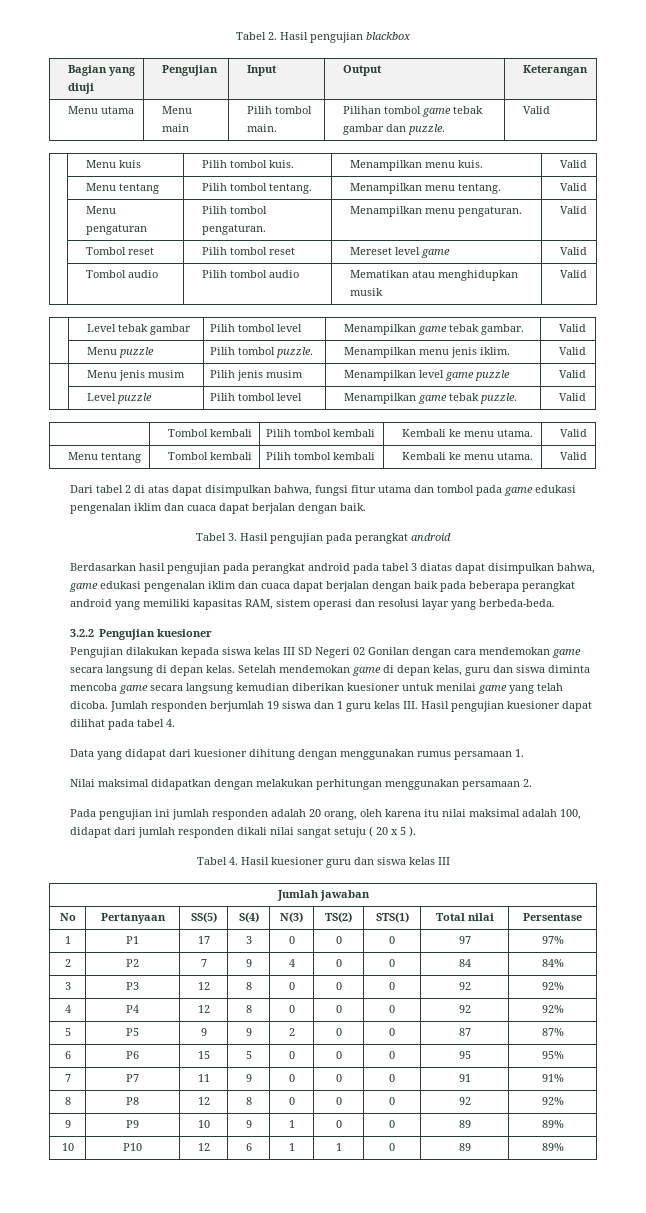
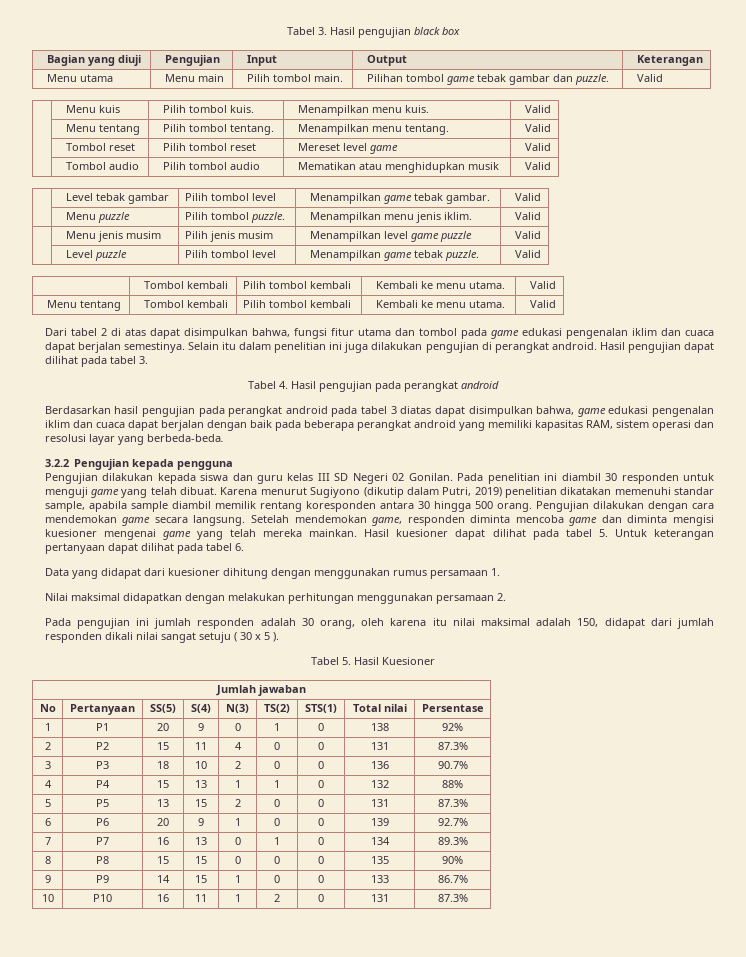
[236,32,411,43] Tabel 2. Hasil pengujian blackbox -> [287,27,460,38] Tabel 3. Hasil pengujian black box
[86,206,117,214] [86,224,148,235] [202,206,268,214] [202,224,267,235] [350,206,523,217] [560,206,588,214] // | Menu pengaturan | Pilih tombol pengaturan. | Menampilkan menu pengaturan. | Valid -> (551, 128) none
[297,503,366,514] [196,533,237,541] dengan baik. // Tabel 3. -> [123,342,714,353] [44,356,148,367] [248,381,288,389] semestinya. Selain itu dalam penelitian ini juga dilakukan pengujian di perangkat android. Hasil pengujian dapat dilihat pada tabel 3. // Tabel 4.
[157,629,213,637] kuesioner -> [132,459,234,470] kepada pengguna
(251, 651) none -> [232,473,283,484] dan guru
[367,647,409,655] Gonilan -> [408,473,714,484] [44,487,714,498] [44,501,644,512] Gonilan. Pada penelitian ini diambil 30 responden untuk menguji game yang telah dibuat. Karena menurut Sugiyono (dikutip dalam Putri, 2019) penelitian dikatakan memenuhi standar sample, apabila sample diambil memilik rentang koresponden antara 30 hingga 500 orang. Pengujian dilakukan
[105,665,590,676] [69,683,563,694] [69,701,504,712] langsung di depan kelas. Setelah mendemokan game di depan kelas, guru dan siswa diminta mencoba game secara langsung kemudian diberikan kuesioner untuk menilai game yang telah dicoba. Jumlah responden berjumlah 19 siswa dan 1 guru kelas III. Hasil pengujian -> [193,515,714,526] [44,529,390,540] langsung. Setelah mendemokan game, responden diminta mencoba game dan diminta mengisi kuesioner mengenai game yang telah mereka mainkan. Hasil
[165,719,175,727] 4. -> [598,529,714,540] [44,543,244,554] 5. Untuk keterangan pertanyaan dapat dilihat pada tabel 6.
[308,809,321,817] 20 -> [301,618,314,626] 30
[559,809,581,820] 100, -> [577,618,599,627] 150,
[375,827,388,835] 20 -> [239,632,252,640] 30
[228,857,450,868] 4. Hasil kuesioner guru dan siswa kelas III -> [342,657,435,665] 5. Hasil Kuesioner
[197,936,210,944] [245,936,252,944] [288,936,295,944] [335,936,342,944] [389,936,395,944] [458,936,471,944] [541,936,564,944] 17 | 3 | 0 | 0 | 0 | 97 | 97% -> [157,723,169,731] [198,723,204,731] [234,723,241,731] [274,723,280,731] [318,723,324,731] [370,723,389,731] [442,723,463,731] 20 | 9 | 0 | 1 | 0 | 138 | 92%
[200,959,207,967] [245,959,252,967] 7 | 9 -> [157,742,169,750] [195,742,207,750] 15 | 11
[458,959,471,967] [541,959,564,967] 84 | 84% -> [370,742,389,750] [437,742,468,750] 131 | 87.3%
[197,982,210,990] [245,982,252,990] [288,982,295,990] [335,982,342,990] [389,982,395,990] [458,982,471,990] [541,982,564,990] [64,1005,71,1013] [126,1005,139,1013] [197,1005,210,1013] [245,1005,252,1013] [288,1005,295,1013] [335,1005,342,1013] [389,1005,395,1013] [458,1005,471,1013] [541,1005,564,1013] [64,1028,71,1036] [126,1028,139,1036] [200,1028,207,1036] [245,1028,252,1036] [288,1028,295,1036] [335,1028,342,1036] [389,1028,395,1036] [458,1028,471,1036] [541,1028,564,1036] [64,1051,71,1059] [126,1051,139,1059] [197,1051,210,1059] [245,1051,252,1059] [288,1051,295,1059] [335,1051,342,1059] [389,1051,395,1059] [458,1051,471,1059] [541,1051,564,1059] [64,1074,71,1082] [126,1074,139,1082] [197,1074,210,1082] [245,1074,252,1082] [288,1074,295,1082] [335,1074,342,1082] [389,1074,395,1082] [458,1074,471,1082] [541,1074,564,1082] [64,1097,71,1105] [126,1097,139,1105] [197,1097,210,1105] [245,1097,252,1105] [288,1097,295,1105] [335,1097,342,1105] [389,1097,395,1105] [458,1097,471,1105] [541,1097,564,1105] [64,1120,71,1128] [126,1120,139,1128] [197,1120,210,1128] [245,1120,252,1128] [288,1120,295,1128] [335,1120,342,1128] [389,1120,395,1128] [458,1120,471,1128] [541,1120,564,1128] 12 | 8 | 0 | 0 | 0 | 92 | 92% // 4 | P4 | 12 | 8 | 0 | 0 | 0 | 92 | 92% // 5 | P5 | 9 | 9 | 2 | 0 | 0 | 87 | 87% // 6 | P6 | 15 | 5 | 0 | 0 | 0 | 95 | 95% // 7 | P7 | 11 | 9 | 0 | 0 | 0 | 91 | 91% // 8 | P8 | 12 | 8 | 0 | 0 | 0 | 92 | 92% // 9 | P9 | 10 | 9 | 1 | 0 | 0 | 89 | 89% -> [157,761,169,769] [195,761,207,769] [234,761,241,769] [274,761,280,769] [318,761,324,769] [370,761,389,769] [437,761,468,769] [44,780,52,788] [96,780,110,788] [157,780,169,788] [195,780,207,788] [234,780,241,788] [274,780,280,788] [318,780,324,788] [370,780,389,788] [442,780,463,788] [44,799,51,807] [96,799,109,807] [157,799,169,807] [195,799,207,807] [234,799,241,807] [274,799,280,807] [318,799,324,807] [370,799,389,807] [437,799,468,807] [44,818,51,826] [96,818,109,826] [157,818,169,826] [198,818,204,826] [234,818,241,826] [274,818,280,826] [318,818,324,826] [370,818,389,826] [437,818,468,826] [44,837,51,845] [96,837,109,845] [157,837,169,845] [195,837,207,845] [234,837,241,845] [274,837,280,845] [318,837,324,845] [370,837,390,845] [437,837,468,845] [44,856,51,864] [96,856,109,864] [157,856,169,864] [195,856,207,864] [234,856,241,864] [274,856,280,864] [318,856,324,864] [370,856,389,864] [442,856,463,864] [44,875,51,883] [96,875,109,883] [157,875,170,883] [195,875,207,883] [234,875,241,883] [274,875,280,883] [318,875,324,883] [370,875,389,883] [437,875,468,883] 18 | 10 | 2 | 0 | 0 | 136 | 90.7% // 4 | P4 | 15 | 13 | 1 | 1 | 0 | 132 | 88% // 5 | P5 | 13 | 15 | 2 | 0 | 0 | 131 | 87.3% // 6 | P6 | 20 | 9 | 1 | 0 | 0 | 139 | 92.7% // 7 | P7 | 16 | 13 | 0 | 1 | 0 | 134 | 89.3% // 8 | P8 | 15 | 15 | 0 | 0 | 0 | 135 | 90% // 9 | P9 | 14 | 15 | 1 | 0 | 0 | 133 | 86.7%
[197,1143,210,1151] [245,1143,252,1151] [288,1143,295,1151] [335,1143,342,1151] [389,1143,395,1151] [458,1143,471,1151] [541,1143,564,1151] 12 | 6 | 1 | 1 | 0 | 89 | 89% -> [157,894,169,902] [195,894,207,902] [234,894,241,902] [274,894,280,902] [318,894,324,902] [370,894,389,902] [437,894,468,902] 16 | 11 | 1 | 2 | 0 | 131 | 87.3%

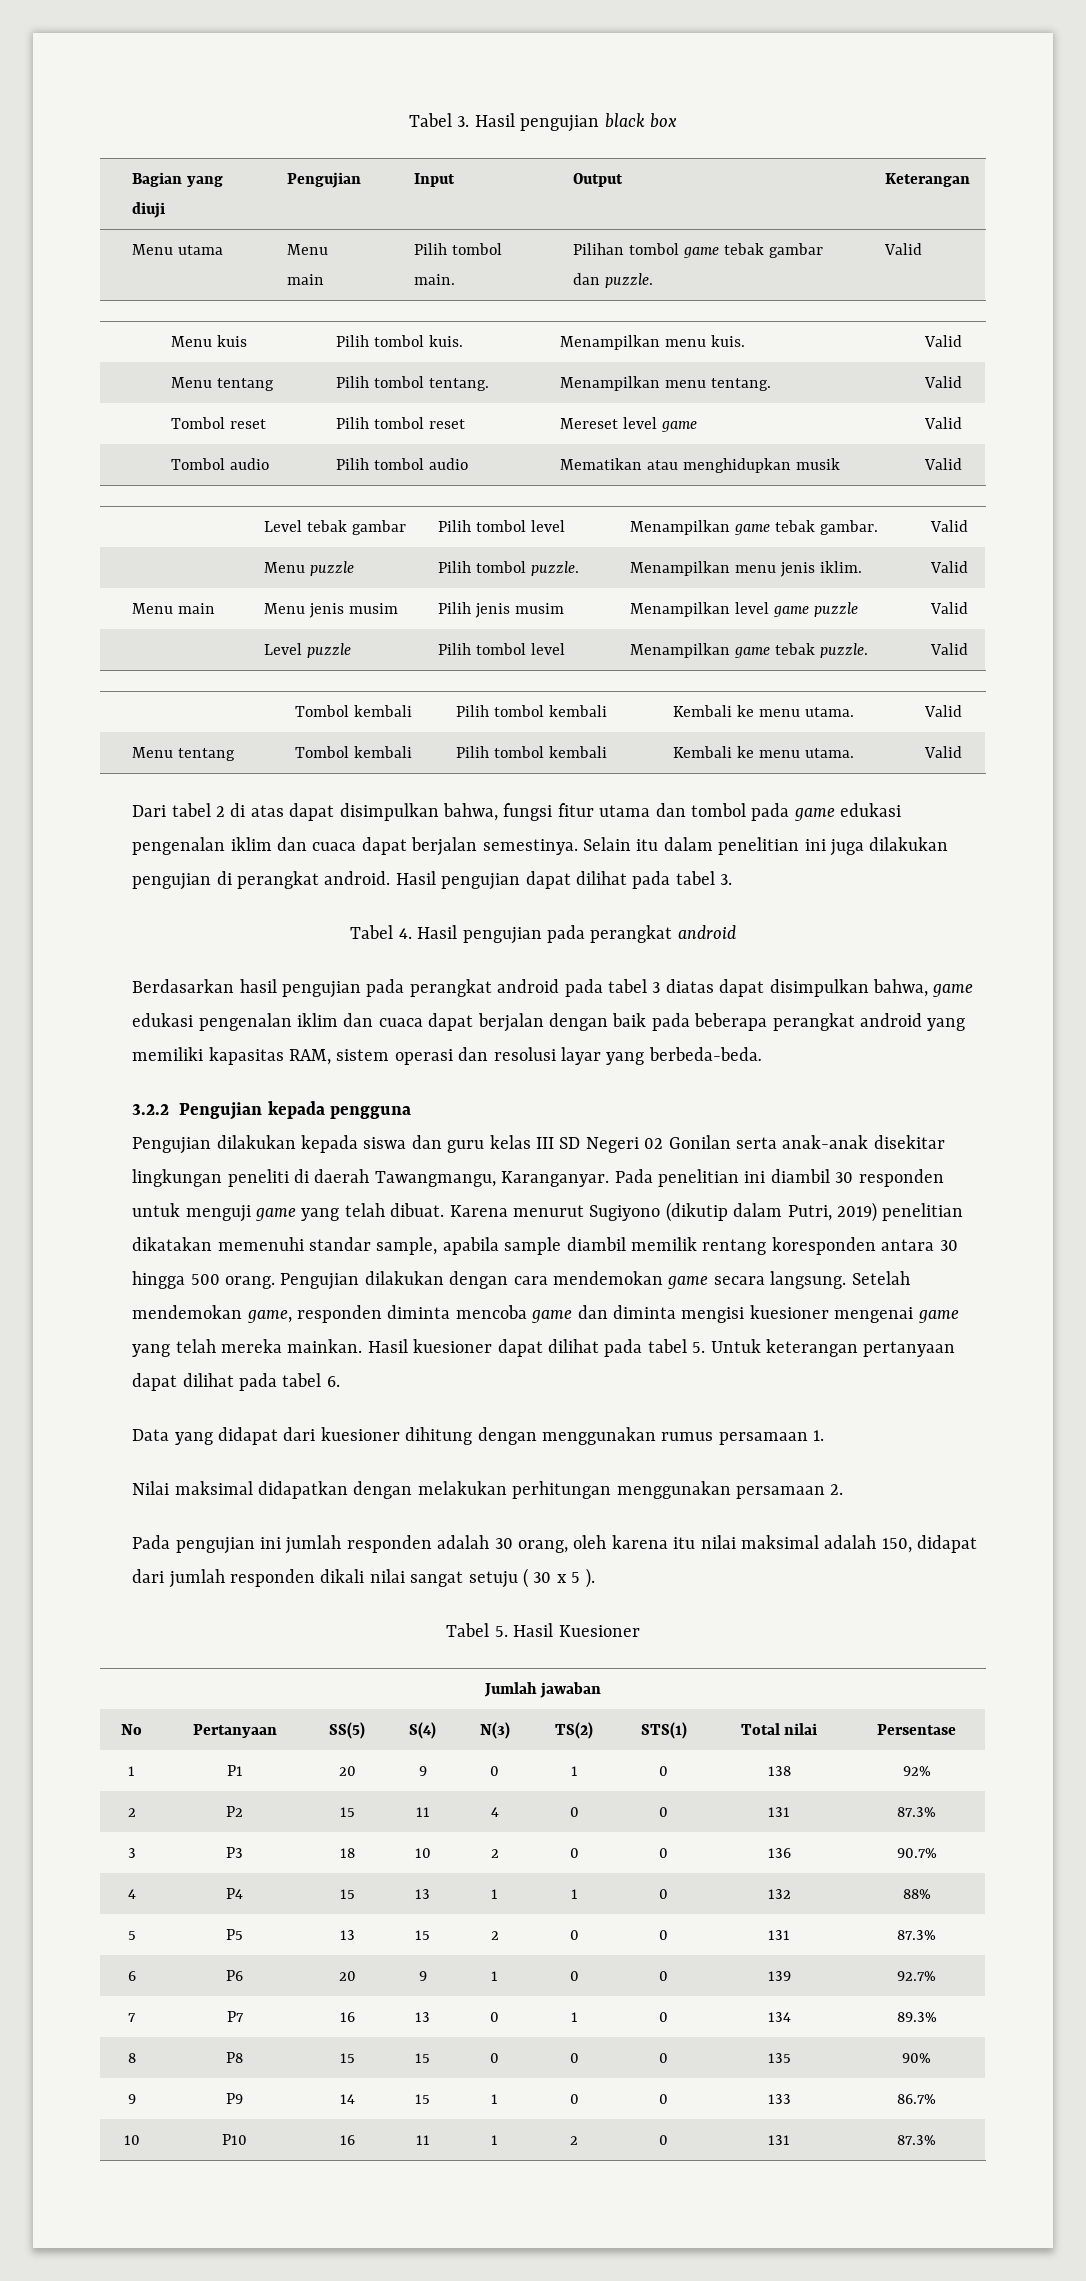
(541, 216) none -> [132,603,216,614] Menu main
[408,473,453,481] Gonilan. -> [668,1135,945,1149] [132,1169,610,1187] Gonilan serta anak-anak disekitar lingkungan peneliti di daerah Tawangmangu, Karanganyar.

